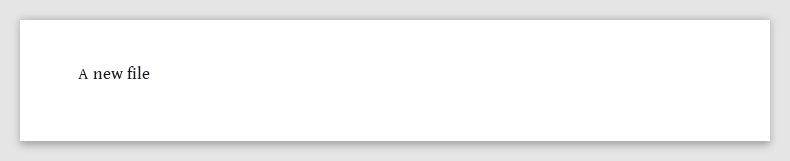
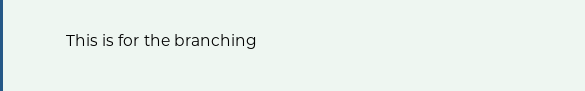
[78,66,151,79] A new file -> [66,34,257,49] This is for the branching

